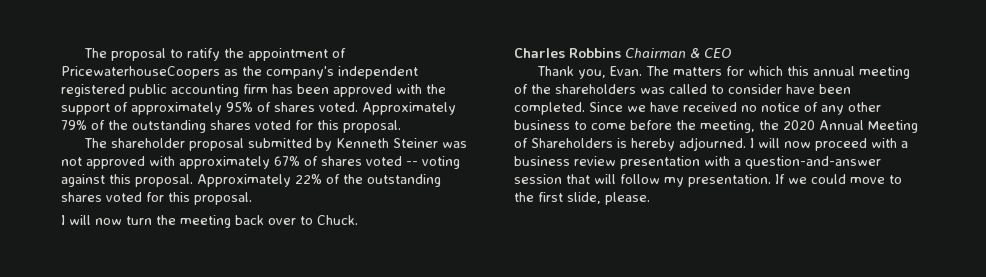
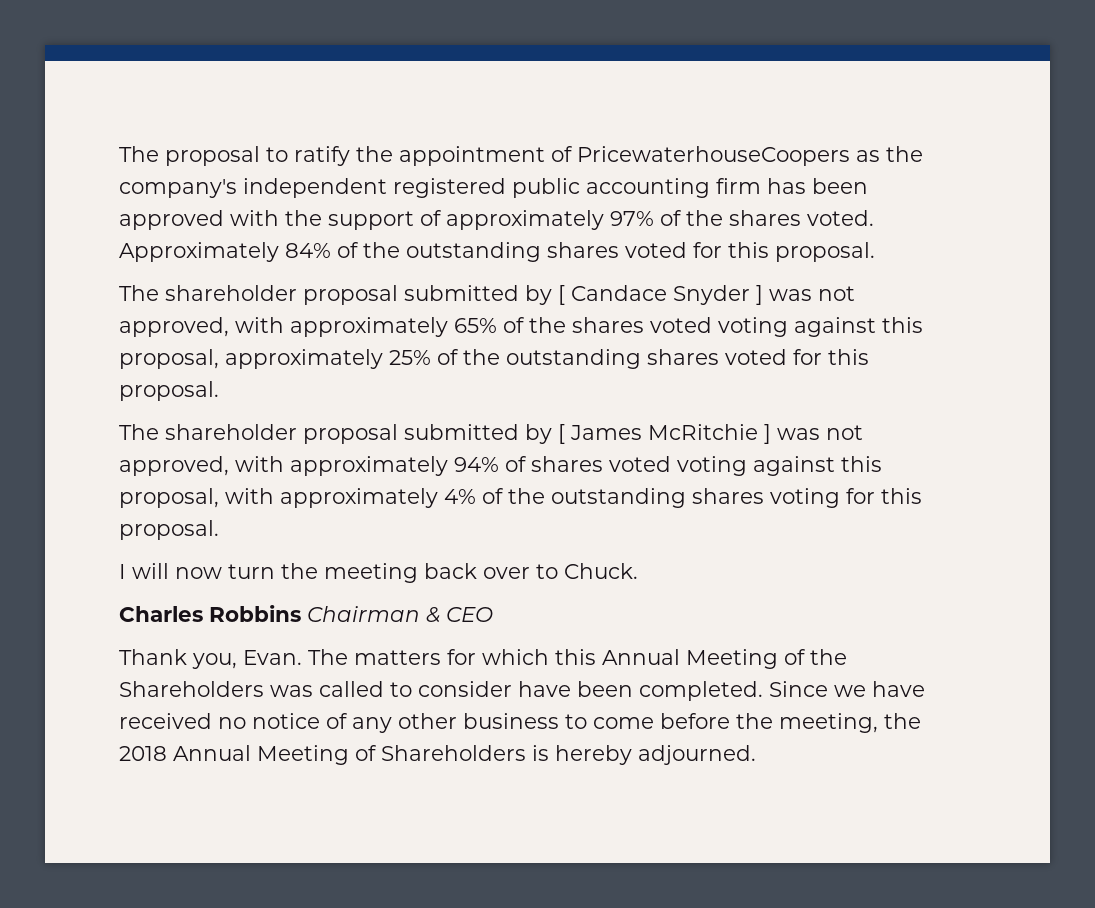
[226,102,271,112] 95% of -> [610,210,723,226] 97% of the
[61,120,87,130] 79% -> [285,243,331,258] 84%
[336,138,468,148] [61,156,460,169] [61,174,441,187] [61,192,252,205] Kenneth Steiner was not approved with approximately 67% of shares voted -- voting against this proposal. Approximately 22% of the outstanding shares voted for this proposal. -> [558,285,855,305] [119,317,923,337] [119,349,869,369] [119,381,219,401] [119,424,863,444] [119,456,882,476] [119,488,922,508] [119,520,219,540] [ Candace Snyder ] was not approved, with approximately 65% of the shares voted voting against this proposal, approximately 25% of the outstanding shares voted for this proposal. // The shareholder proposal submitted by [ James McRitchie ] was not approved, with approximately 94% of shares voted voting against this proposal, with approximately 4% of the outstanding shares voting for this proposal.
[813,66,911,79] [514,84,636,94] annual meeting of the shareholders -> [602,649,847,669] [119,681,264,697] Annual Meeting of the Shareholders
[783,120,815,130] 2020 -> [119,746,167,761] 2018
[750,138,908,151] [514,156,881,169] [514,174,902,187] [514,192,650,205] I will now proceed with a business review presentation with a question-and-answer session that will follow my presentation. If we could move to the first slide, please. -> (756, 755) none

